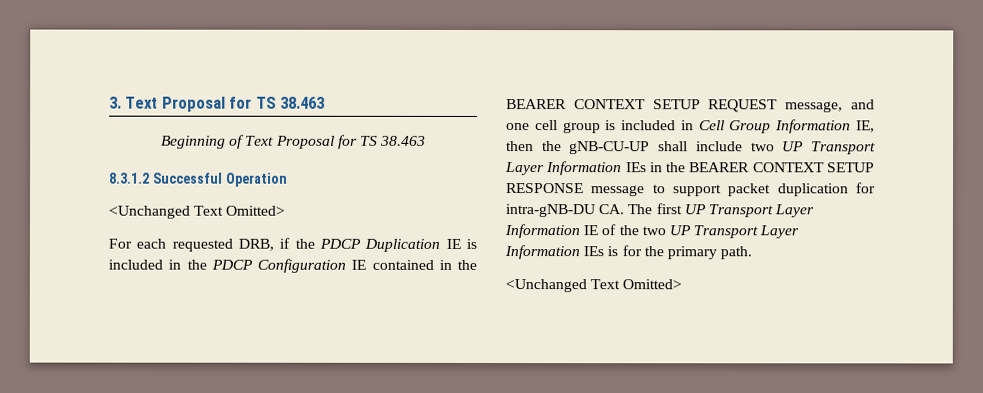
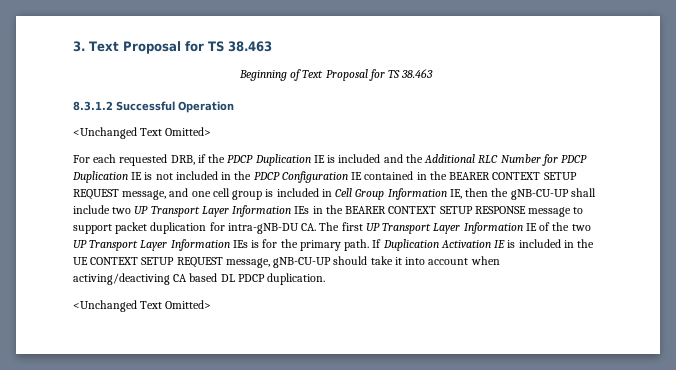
(163, 264) none -> [383,154,588,166] [72,171,218,183] and the Additional RLC Number for PDCP Duplication IE is not included
(753, 253) none -> [372,239,595,251] [73,256,500,268] [73,273,326,285] If Duplication Activation IE is included in the UE CONTEXT SETUP REQUEST message, gNB-CU-UP should take it into account when activing/deactiving CA based DL PDCP duplication.

